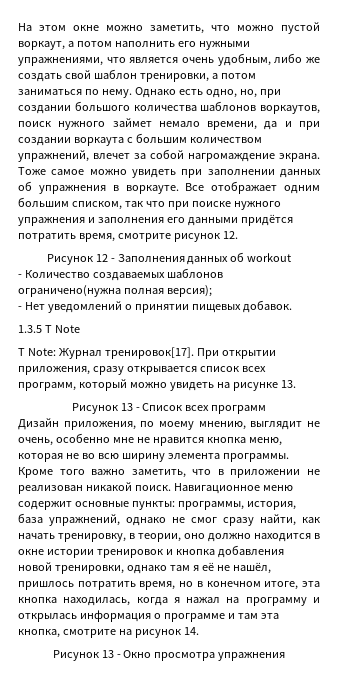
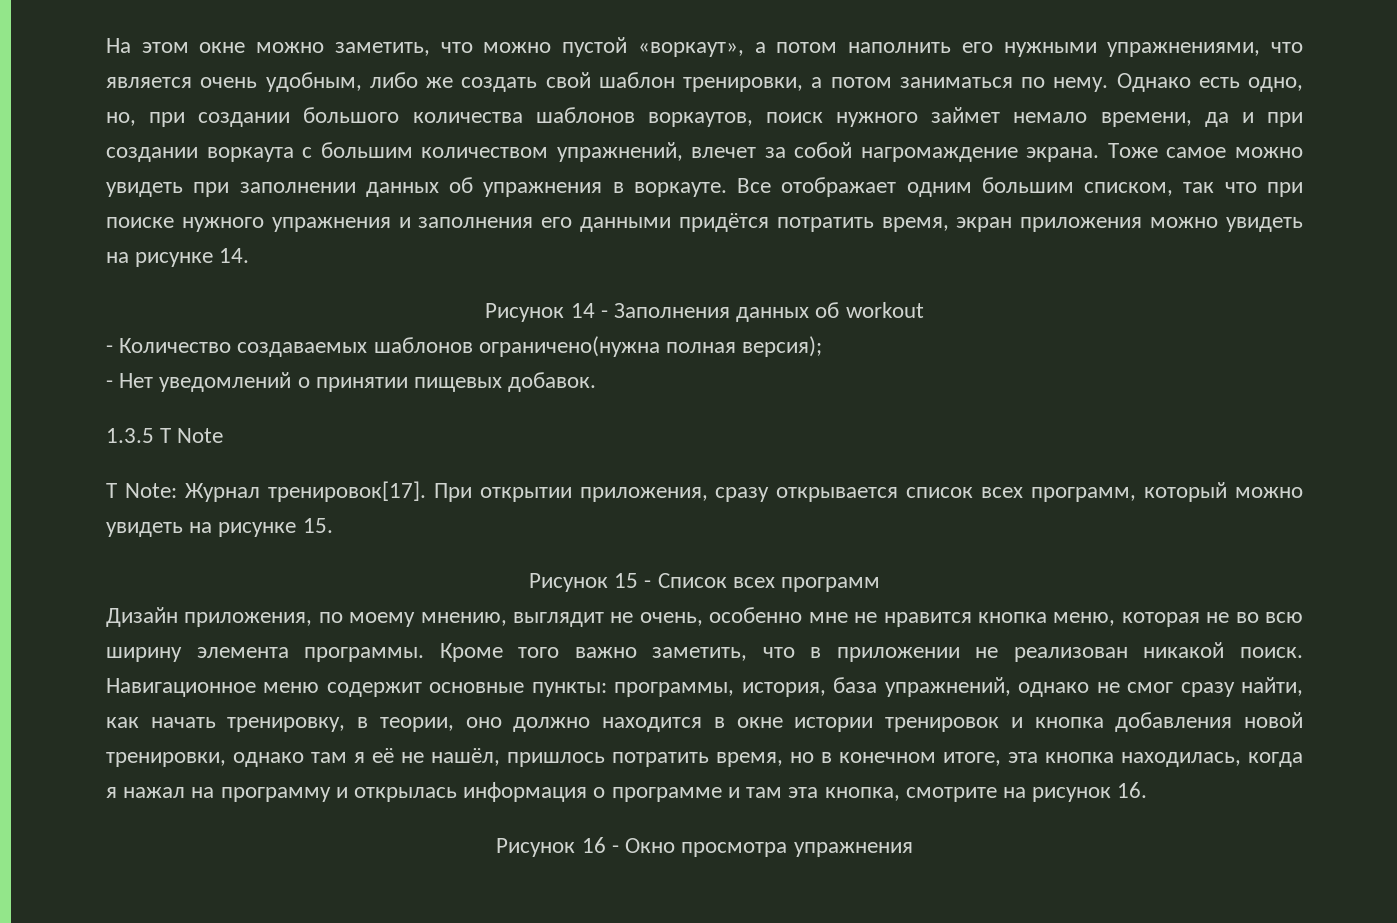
[18,41,65,50] воркаут, -> [637,42,744,57] «воркаут»,
[117,231,238,242] [46,254,108,265] смотрите рисунок 12. // Рисунок 12 -> [956,217,1303,232] [106,248,250,267] [485,303,595,322] экран приложения можно увидеть на рисунке 14. // Рисунок 14
[280,380,296,388] [71,403,133,414] 13. // Рисунок 13 -> [302,518,333,533] [528,573,639,592] 15. // Рисунок 15
[183,627,199,635] [52,650,114,661] 14. // Рисунок 13 -> [1117,782,1148,798] [496,837,606,857] 16. // Рисунок 16

